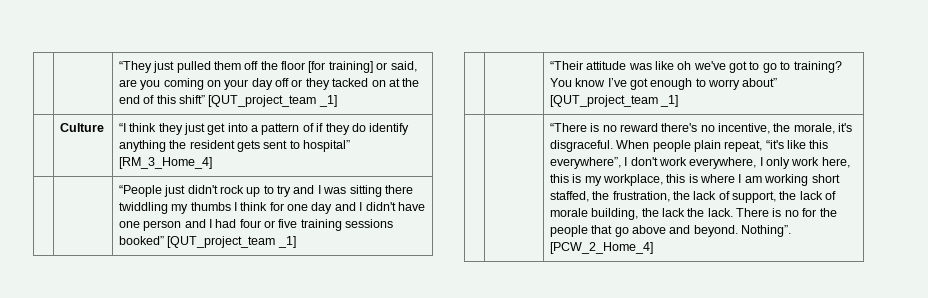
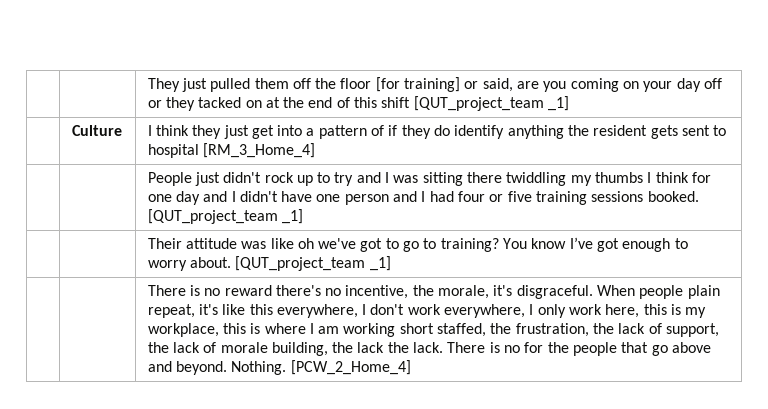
[118,61,152,73] | | “They -> [147,78,180,92] | | They
[178,95,205,104] shift” -> [381,97,411,108] shift
[118,123,126,132] “I -> [147,125,152,136] I
[303,140,351,152] hospital” -> [147,144,199,158] hospital
[118,185,162,197] “People -> [147,172,192,186] People
[118,236,296,248] [549,61,583,70] booked” [QUT_project_team _1] // | | “Their -> [647,191,699,202] [147,209,303,224] [147,238,182,249] booked. [QUT_project_team _1] // | | Their
[742,78,778,87] [549,95,679,107] [549,123,587,132] about” [QUT_project_team _1] // | | “There -> [189,256,391,271] [147,285,186,296] about. [QUT_project_team _1] // | | There
[765,140,784,149] “it's -> [198,304,218,315] it's
[549,157,621,169] everywhere”, -> [276,304,358,318] everywhere,
[741,225,792,237] Nothing”. -> [231,361,287,375] Nothing.

